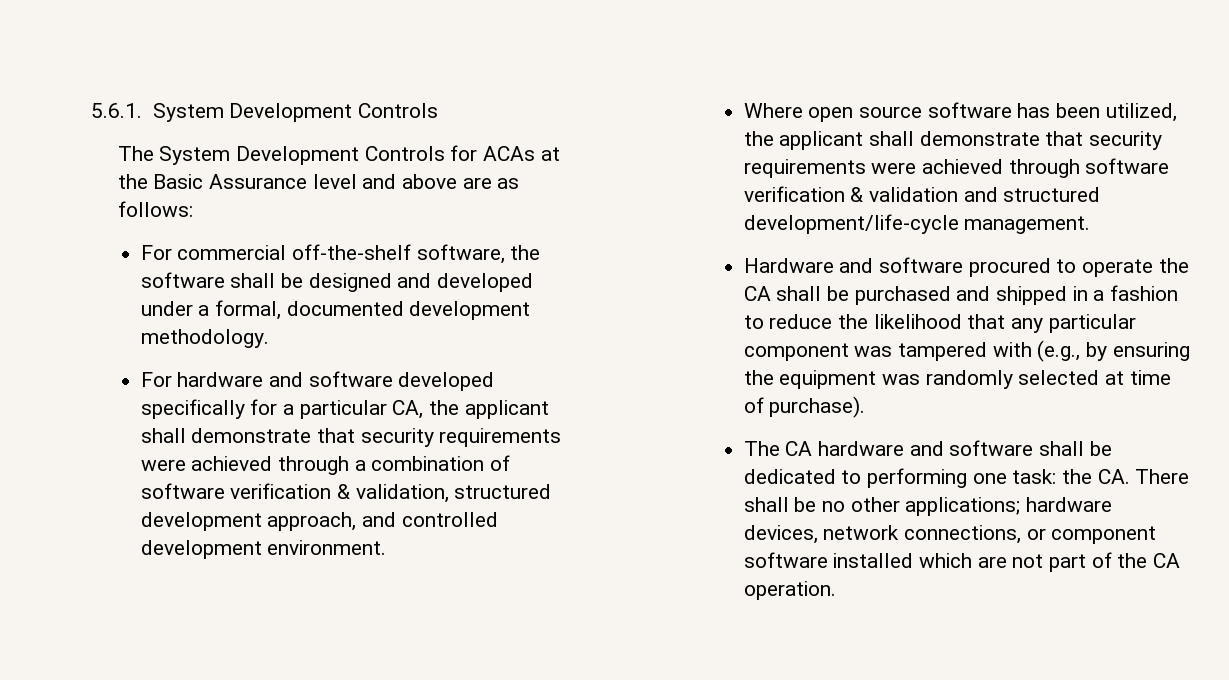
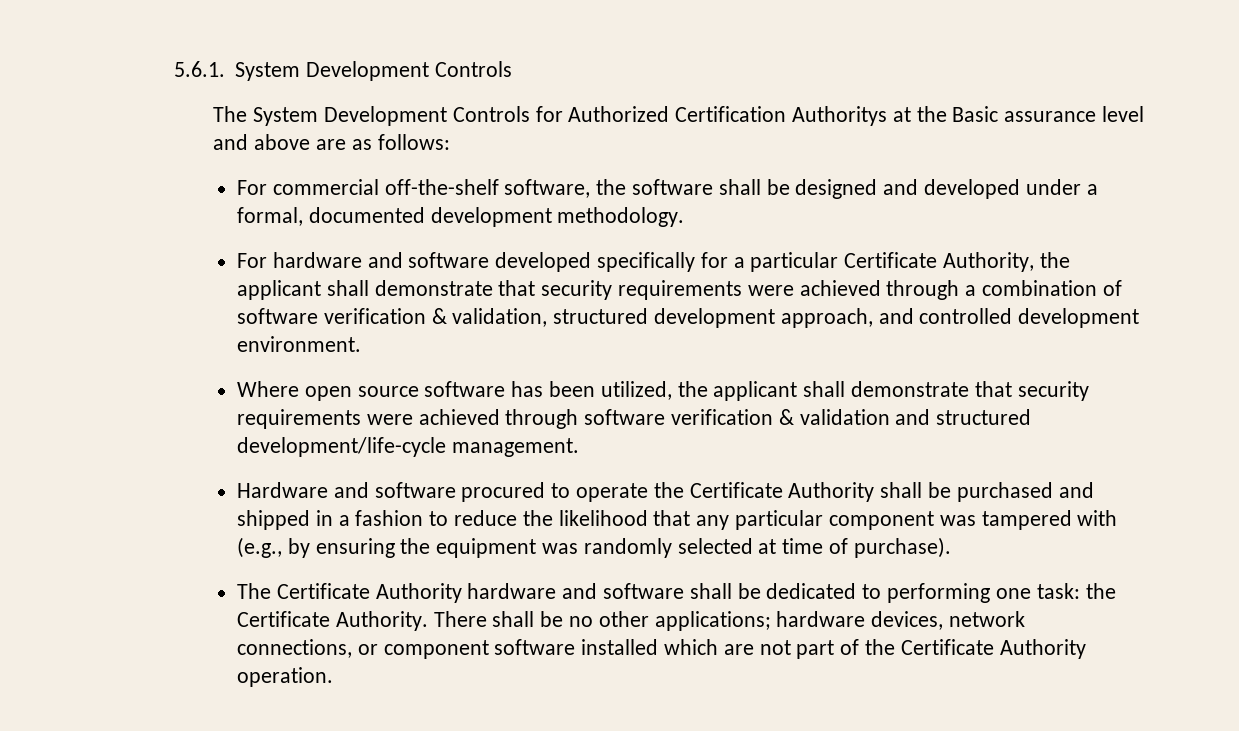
[482,146,535,161] ACAs -> [568,106,888,126] Authorized Certification Authoritys
[208,174,307,189] Assurance -> [1004,111,1097,122] assurance
[392,400,424,419] CA, -> [844,252,1035,272] Certificate Authority,
[743,286,771,301] CA -> [689,482,875,502] Certificate Authority
[785,441,813,456] CA -> [276,583,462,603] Certificate Authority
[1097,469,1130,484] CA. -> [237,611,428,631] Certificate Authority.
[1153,553,1181,568] CA -> [900,639,1086,659] Certificate Authority

